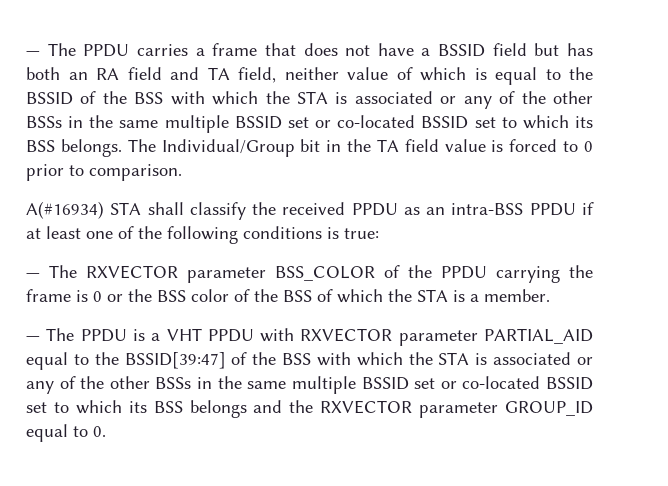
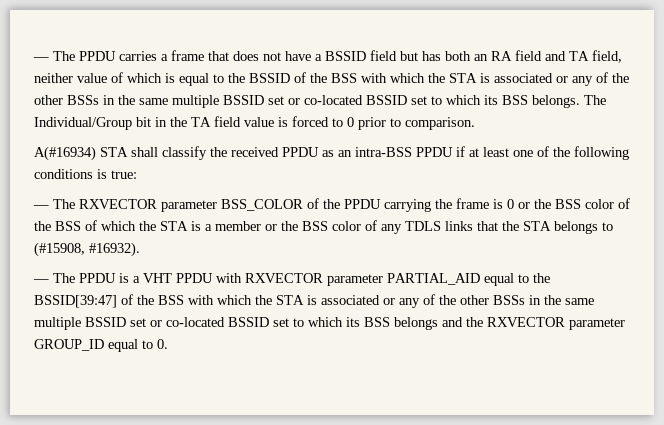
[484,289,550,302] member. -> [215,220,613,234] [34,242,140,257] member or the BSS color of any TDLS links that the STA belongs to (#15908, #16932).

